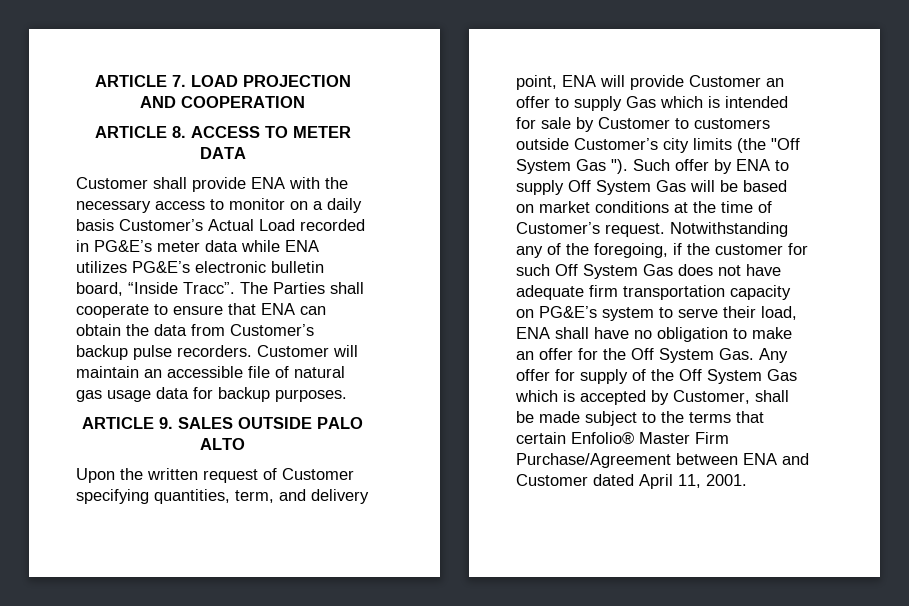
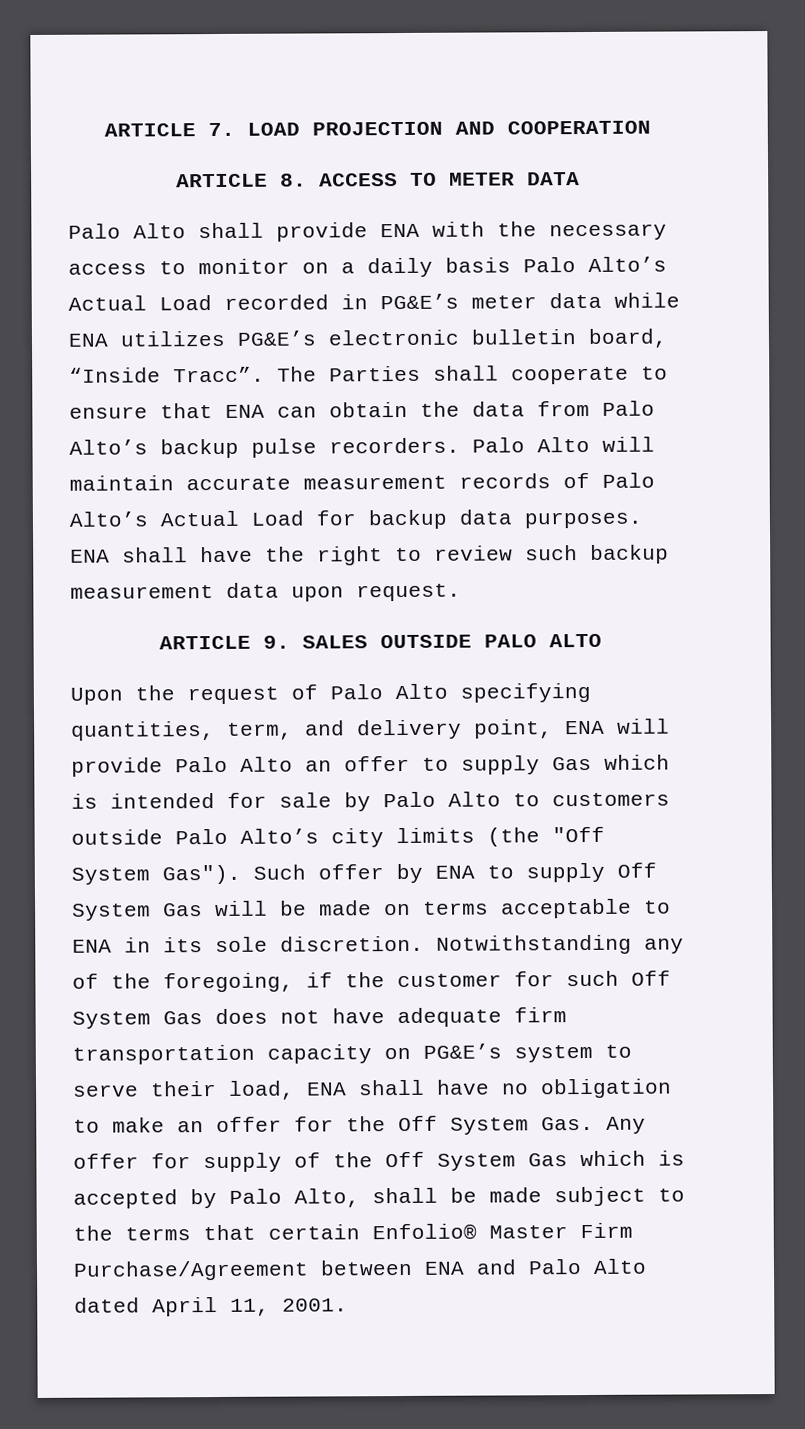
[76,177,148,189] Customer -> [68,223,186,239] Palo Alto
[119,219,203,231] Customer’s -> [523,256,667,273] Palo Alto’s
[230,324,314,336] Customer’s -> [602,400,655,416] [69,439,148,455] Palo Alto’s
[257,345,358,357] [76,366,345,378] [76,387,189,402] Customer will maintain an accessible file of natural gas usage data -> [472,436,655,453] [69,472,655,491] [69,510,304,527] Palo Alto will maintain accurate measurement records of Palo Alto’s Actual Load
(270, 394) none -> [459,509,512,525] data
(347, 395) none -> [70,544,669,566] [70,582,461,602] ENA shall have the right to review such backup measurement data upon request.
[147,468,198,480] written -> (175, 693) none
[282,468,354,480] Customer -> [330,683,448,700] Palo Alto
[689,75,761,87] Customer -> [175,756,293,773] Palo Alto
[598,117,670,129] Customer -> [383,791,501,808] Palo Alto
[574,138,658,150] Customer’s -> [175,828,319,845] Palo Alto’s
[576,159,628,174] Gas "). -> [162,864,241,885] Gas").
[743,180,787,192] [516,201,772,213] [516,222,665,237] based on market conditions at the time of Customer’s request. -> [319,898,671,919] [72,935,424,953] made on terms acceptable to ENA in its sole discretion.
[673,390,750,404] Customer, -> [229,1188,360,1208] Palo Alto,
[516,474,588,486] Customer -> [528,1258,647,1275] Palo Alto

